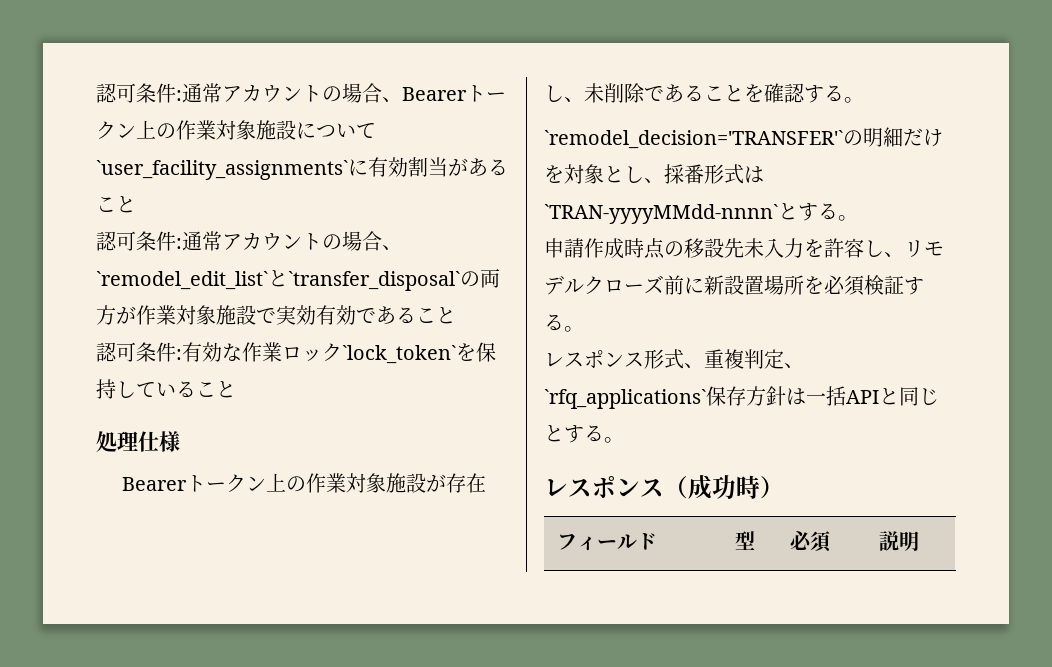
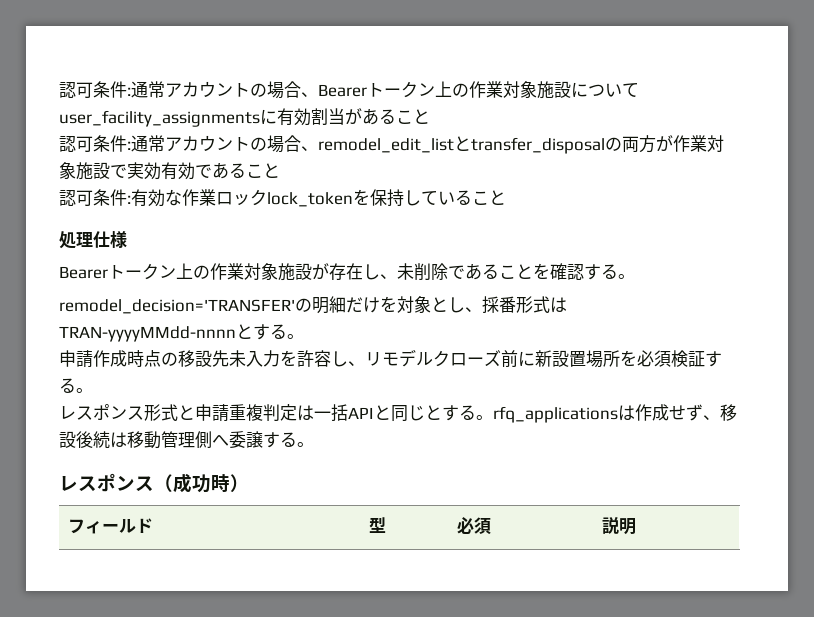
[96,160,348,180] `user_facility_assignments` -> [59,110,260,127] user_facility_assignments
[96,270,460,291] `remodel_edit_list`と`transfer_disposal` -> [318,136,605,154] remodel_edit_listとtransfer_disposal
[342,345,456,364] `lock_token` -> [267,192,353,207] lock_token
[544,130,843,149] `remodel_decision='TRANSFER'` -> [59,299,295,314] remodel_decision='TRANSFER'
[544,204,778,224] `TRAN-yyyyMMdd-nnnn` -> [59,326,236,342] TRAN-yyyyMMdd-nnnn
[684,363,704,368] 、 -> [178,404,229,422] と申請
[784,363,804,368] [544,386,786,409] 、`rfq_applications`保存方針 -> (297, 412) none
(624, 440) none -> [493,404,737,423] [59,431,314,449] rfq_applicationsは作成せず、移設後続は移動管理側へ委譲する。

